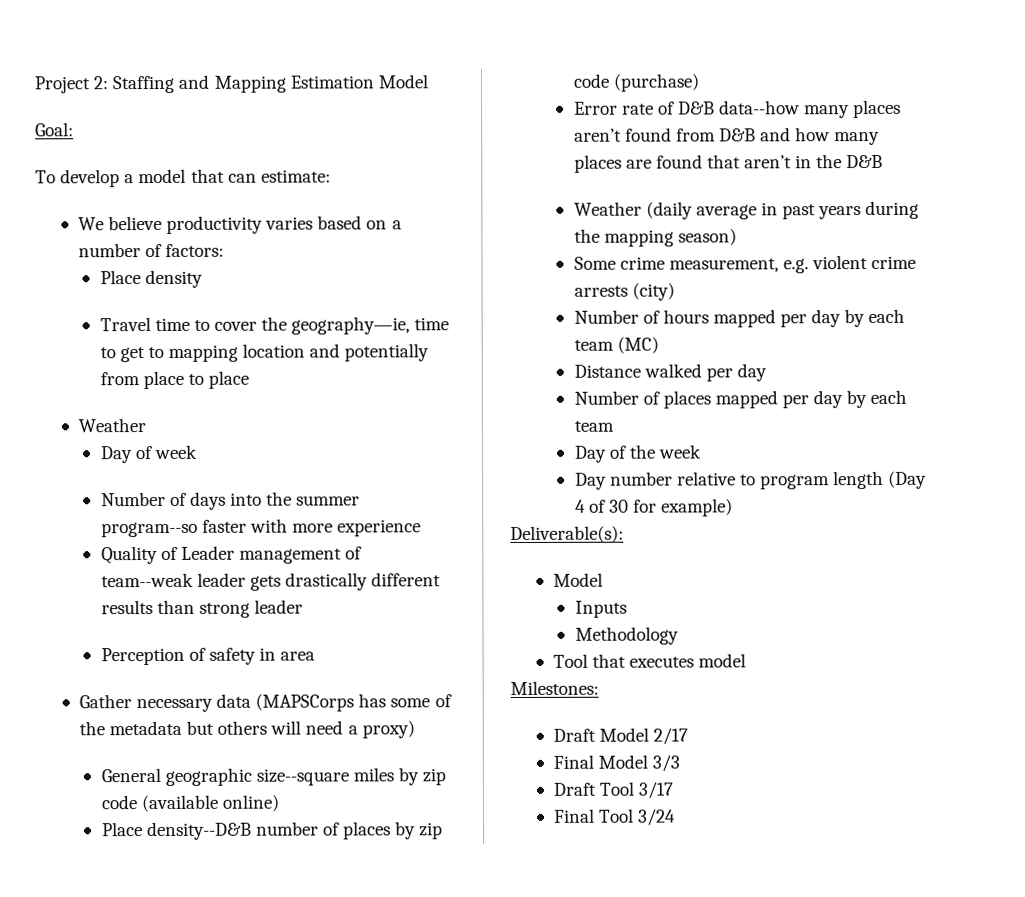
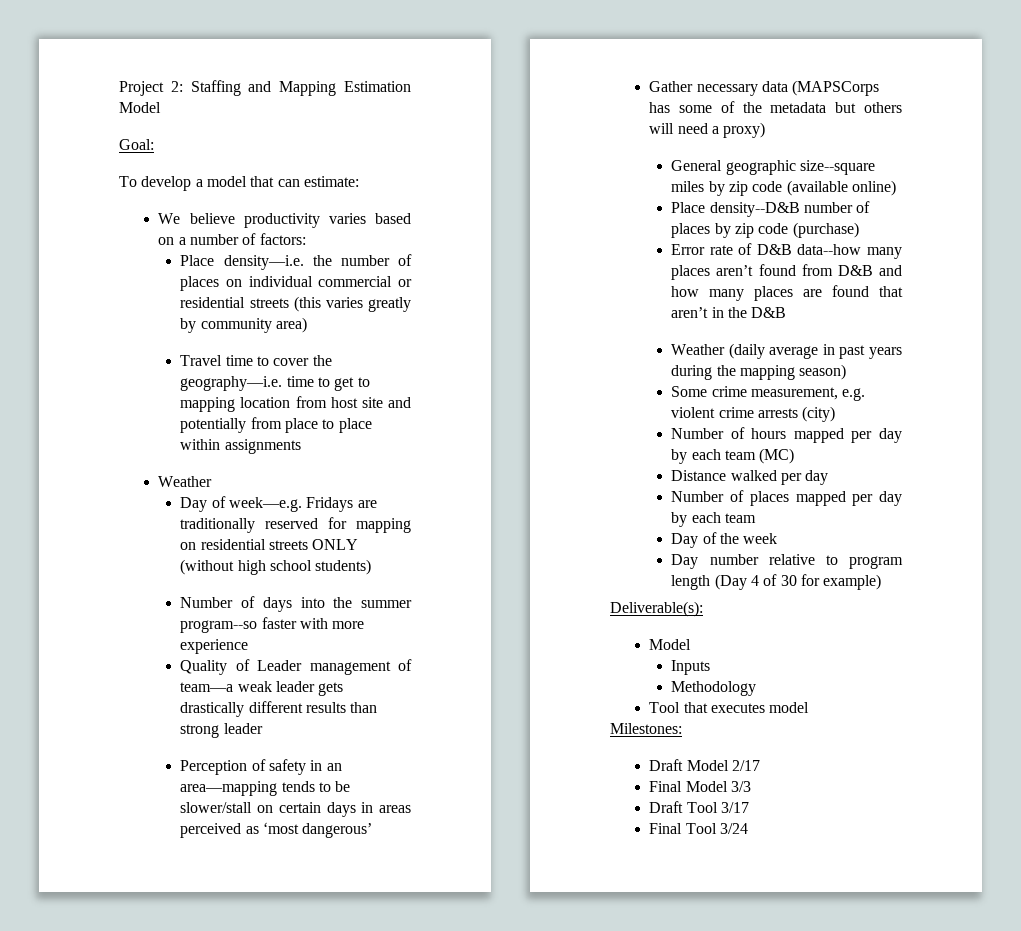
[144,269,203,289] density -> [223,254,412,270] [180,276,412,291] [180,296,411,312] [180,317,307,333] density—i.e. the number of places on individual commercial or residential streets (this varies greatly by community area)
[291,316,411,335] geography—ie, -> [180,376,283,391] geography—i.e.
(306, 350) none -> [295,396,383,408] from host site
(249, 379) none -> [180,439,301,454] within assignments
[153,444,198,460] week -> [228,497,377,512] [180,517,411,533] [180,539,359,550] [180,559,372,575] week—e.g. Fridays are traditionally reserved for mapping on residential streets ONLY (without high school students)
[100,572,194,588] team--weak -> [180,681,272,692] team—a weak
[280,651,316,661] area -> [326,763,342,771] [180,781,351,796] [180,802,411,817] [180,822,373,838] an area—mapping tends to be slower/stall on certain days in areas perceived as ‘most dangerous’

